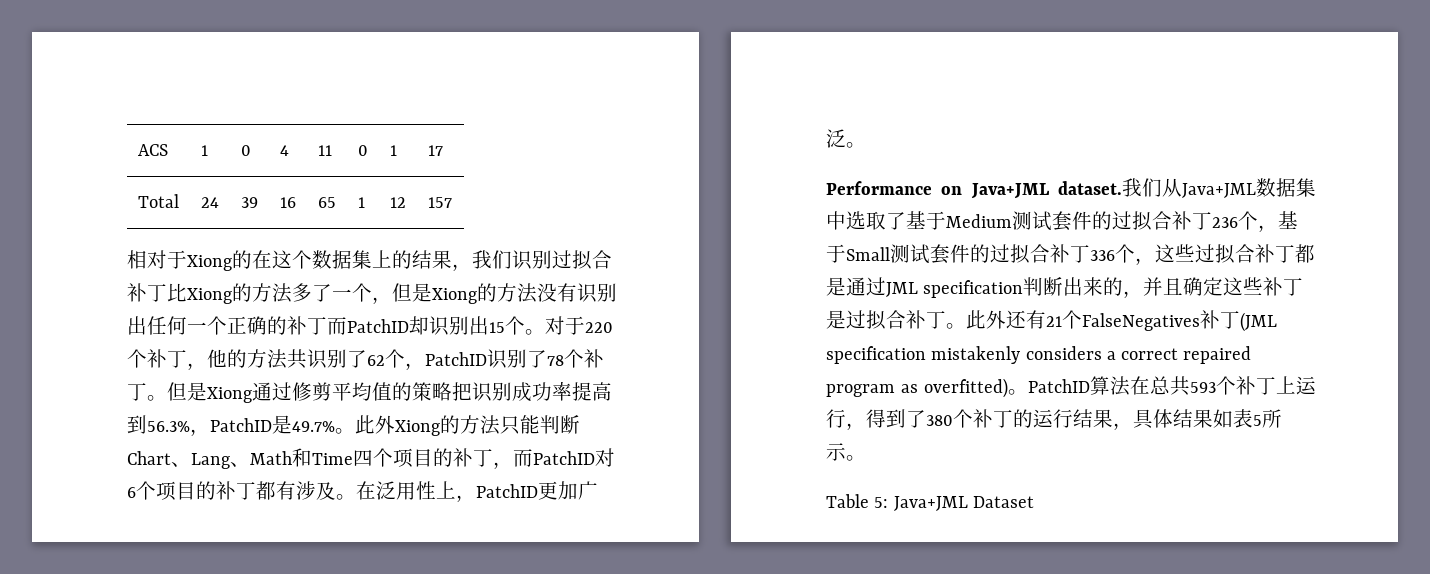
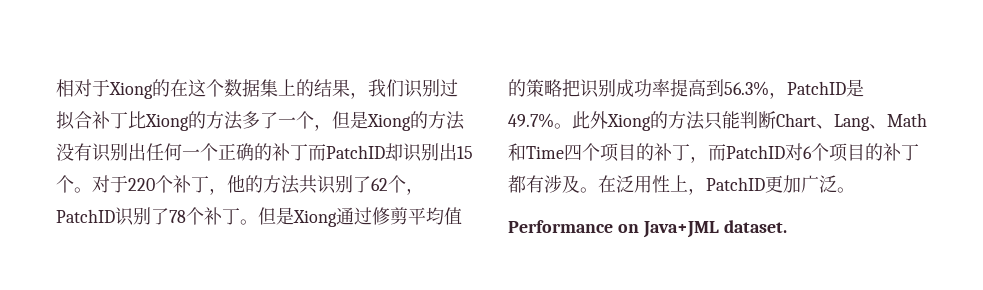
[137,144,168,156] [200,145,208,156] [240,145,251,156] [279,145,289,156] [317,145,332,156] [357,145,368,156] [389,145,397,156] [427,145,443,156] [137,194,179,208] [200,197,219,208] [240,197,258,208] [279,197,296,208] [317,197,336,208] [357,197,365,208] [389,197,406,208] [427,197,452,208] ACS | 1 | 0 | 4 | 11 | 0 | 1 | 17 // Total | 24 | 39 | 16 | 65 | 1 | 12 | 157 // -> (56, 88) none
[1122,178,1316,198] [826,211,1298,232] [826,244,1315,265] [826,277,1304,298] [826,310,1277,332] [826,346,1252,364] [826,376,1316,398] [826,409,1282,430] [826,443,866,461] [826,494,1034,511] 我们从Java+JML数据集中选取了基于Medium测试套件的过拟合补丁236个，基于Small测试套件的过拟合补丁336个，这些过拟合补丁都是通过JML specification判断出来的，并且确定这些补丁是过拟合补丁。此外还有21个FalseNegatives补丁(JML specification mistakenly considers a correct repaired program as overfitted)。PatchID算法在总共593个补丁上运行，得到了380个补丁的运行结果，具体结果如表5所示。 // Table 5: Java+JML Dataset -> (787, 226) none

